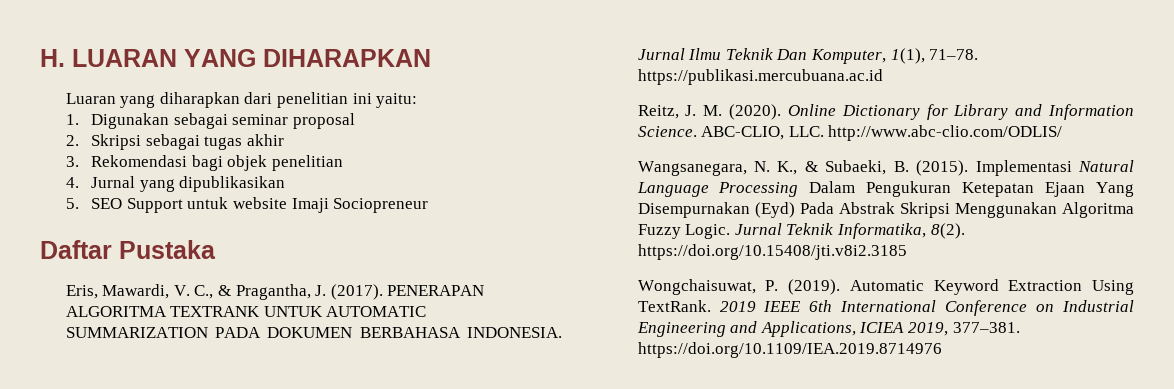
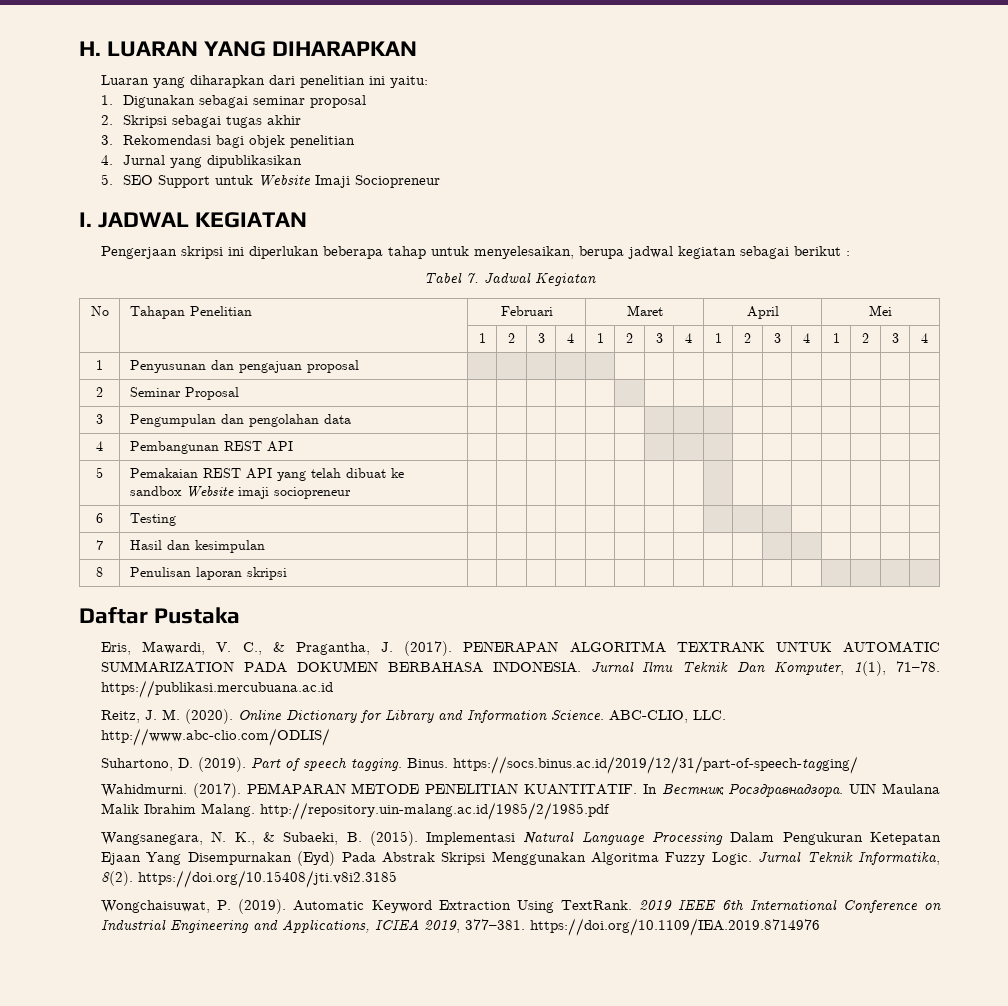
[232,197,287,209] website -> [258,175,312,186] Website
(429, 205) none -> [79,212,308,228] [101,246,851,259] [424,272,596,286] [90,306,109,316] [129,306,252,319] [500,306,553,316] [626,305,663,316] [746,306,779,319] [869,305,892,316] [478,333,486,343] [508,333,515,343] [537,333,545,343] [567,333,574,343] [596,333,604,343] [626,333,633,343] [655,333,663,343] [685,333,692,343] [714,333,722,343] [744,333,751,343] [773,333,781,343] [803,333,810,343] [832,333,840,343] [862,333,869,343] [891,333,899,343] [921,333,928,343] [96,360,103,370] [129,360,359,373] [96,387,103,397] [129,387,239,400] [96,414,103,424] [129,414,351,427] [96,441,103,451] [129,441,293,454] [96,467,103,478] [129,468,404,481] [129,486,351,499] [96,513,103,523] [129,513,176,526] [96,540,103,550] [129,540,265,553] [96,567,103,577] [129,567,287,580] // I. JADWAL KEGIATAN // Pengerjaan skripsi ini diperlukan beberapa tahap untuk menyelesaikan, berupa jadwal kegiatan sebagai berikut : // Tabel 7. Jadwal Kegiatan // No | Tahapan Penelitian | Februari | Maret | April | Mei // | | 1 | 2 | 3 | 4 | 1 | 2 | 3 | 4 | 1 | 2 | 3 | 4 | 1 | 2 | 3 | 4 // 1 | Penyusunan dan pengajuan proposal | | | | | | | | | | | | | | | | // 2 | Seminar Proposal | | | | | | | | | | | | | | | | // 3 | Pengumpulan dan pengolahan data | | | | | | | | | | | | | | | | // 4 | Pembangunan REST API | | | | | | | | | | | | | | | | // 5 | Pemakaian REST API yang telah dibuat ke sandbox Website imaji sociopreneur | | | | | | | | | | | | | | | | // 6 | Testing | | | | | | | | | | | | | | | | // 7 | Hasil dan kesimpulan | | | | | | | | | | | | | | | | // 8 | Penulisan laporan skripsi | | | | | | | | | | | | | | | |
(1063, 133) none -> [101,756,859,774] [101,783,941,798] [101,802,611,820] // Suhartono, D. (2019). Part of speech tagging. Binus. https://socs.binus.ac.id/2019/12/31/part-of-speech-tagging/ // Wahidmurni. (2017). PEMAPARAN METODE PENELITIAN KUANTITATIF. In Вестник Росздравнадзора. UIN Maulana Malik Ibrahim Malang. http://repository.uin-malang.ac.id/1985/2/1985.pdf

